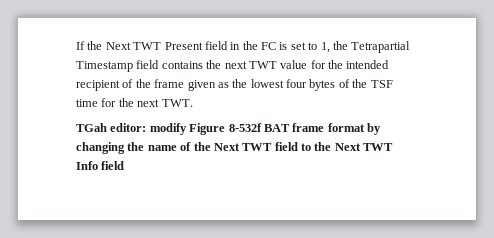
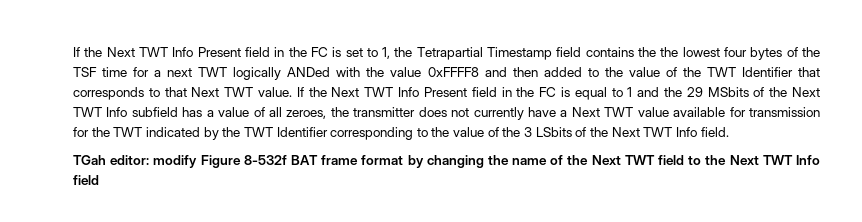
[76,41,162,50] If the Next TWT -> [73,47,194,57] If the Next TWT Info
[224,60,390,69] [76,79,229,91] next TWT value for the intended recipient of the frame given as -> (657, 52) none
[118,98,193,107] the next TWT. -> [154,67,820,80] [73,87,820,100] [73,107,821,120] [73,127,729,140] a next TWT logically ANDed with the value 0xFFFF8 and then added to the value of the TWT Identifier that corresponds to that Next TWT value. If the Next TWT Info Present field in the FC is equal to 1 and the 29 MSbits of the Next TWT Info subfield has a value of all zeroes, the transmitter does not currently have a Next TWT value available for transmission for the TWT indicated by the TWT Identifier corresponding to the value of the 3 LSbits of the Next TWT Info field.

